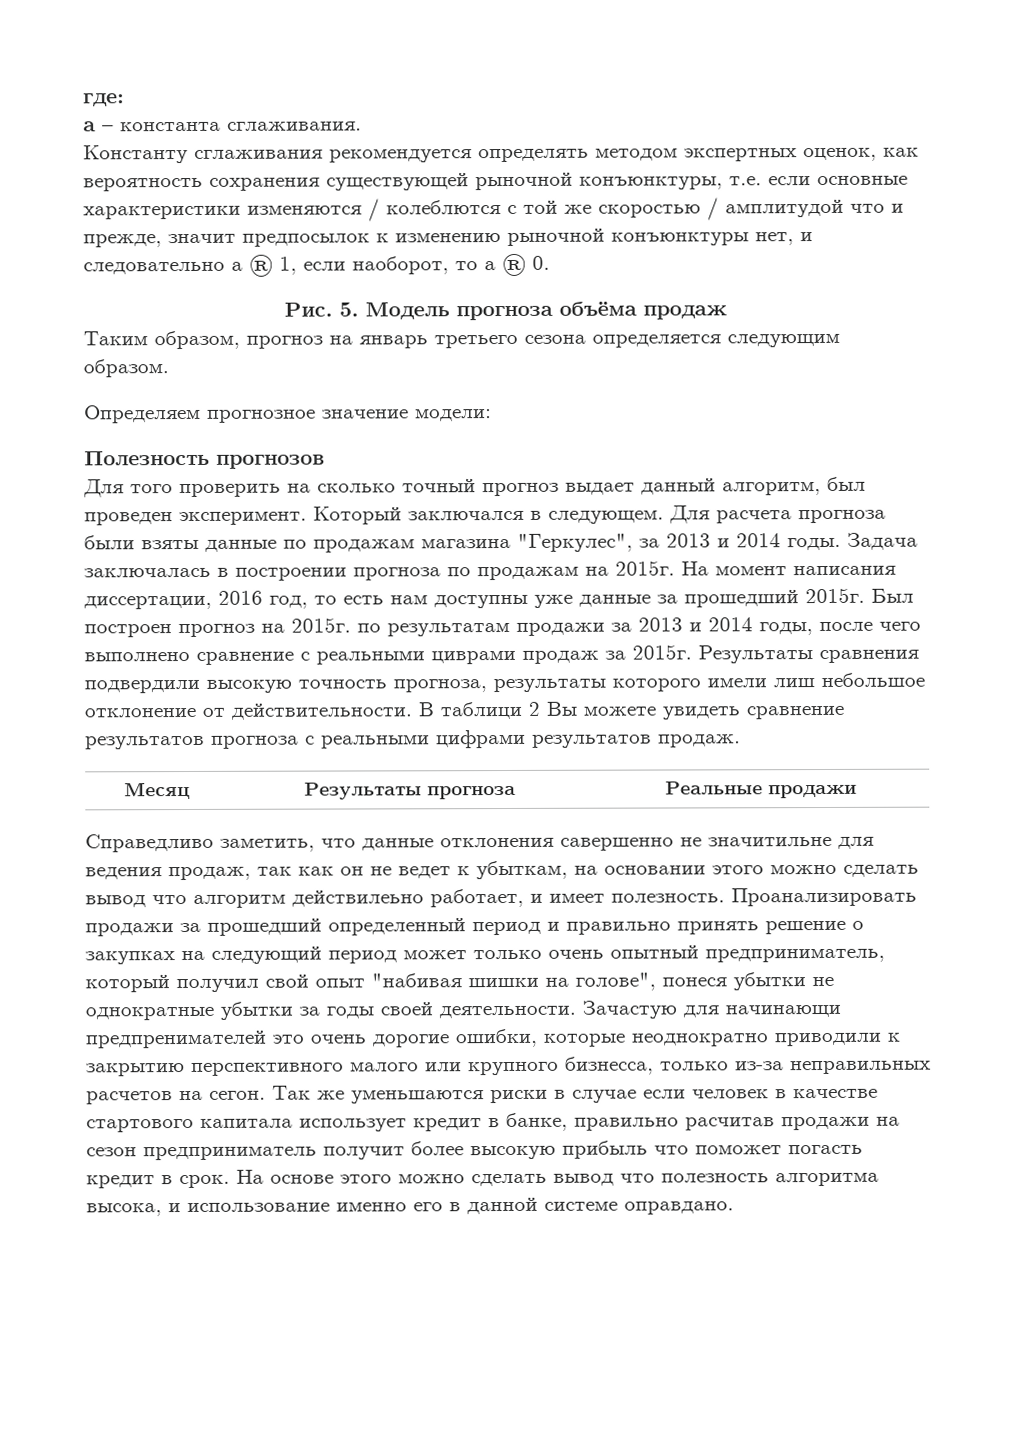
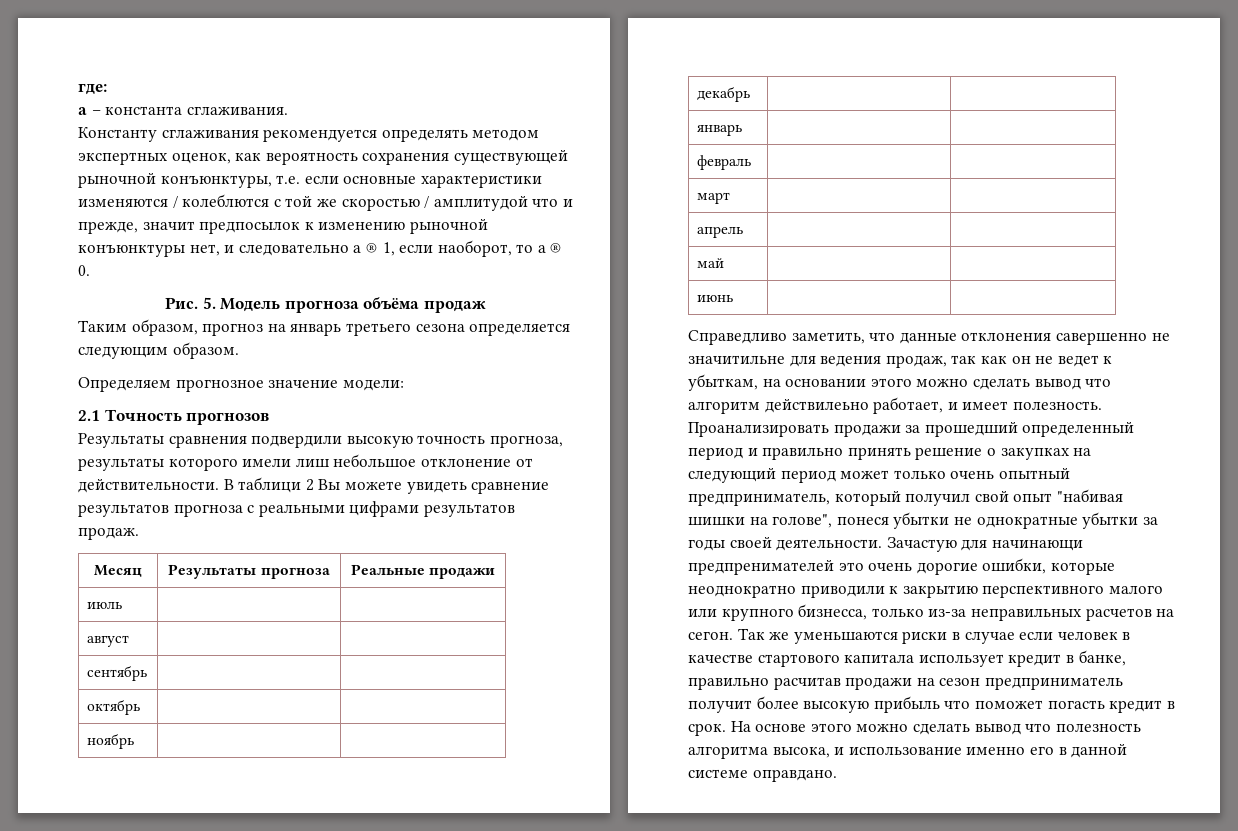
[84,450,210,466] Полезность -> [78,409,182,421] 2.1 Точность
[83,476,866,498] [84,505,886,526] [84,532,918,553] [84,560,896,581] [84,587,914,610] [84,617,921,638] [84,644,692,665] Для того проверить на сколько точный прогноз выдает данный алгоритм, был проведен эксперимент. Который заключался в следующем. Для расчета прогноза были взяты данные по продажам магазина "Геркулес", за 2013 и 2014 годы. Задача заключалась в построении прогноза по продажам на 2015г. На момент написания диссертации, 2016 год, то есть нам доступны уже данные за прошедший 2015г. Был построен прогноз на 2015г. по результатам продажи за 2013 и 2014 годы, после чего выполнено сравнение с реальными циврами продаж за 2015г. -> (270, 418) none
(857, 791) none -> [87,602,123,609] [87,635,130,647] [87,665,148,681] [87,699,141,715] [87,733,135,749] [697,86,751,102] [697,124,743,136] [697,155,752,170] [697,192,731,204] [697,226,744,238] [697,258,725,268] [697,295,734,302] // июль | | // август | | // сентябрь | | // октябрь | | // ноябрь | | // декабрь | | // январь | | // февраль | | // март | | // апрель | | // май | | // июнь | |

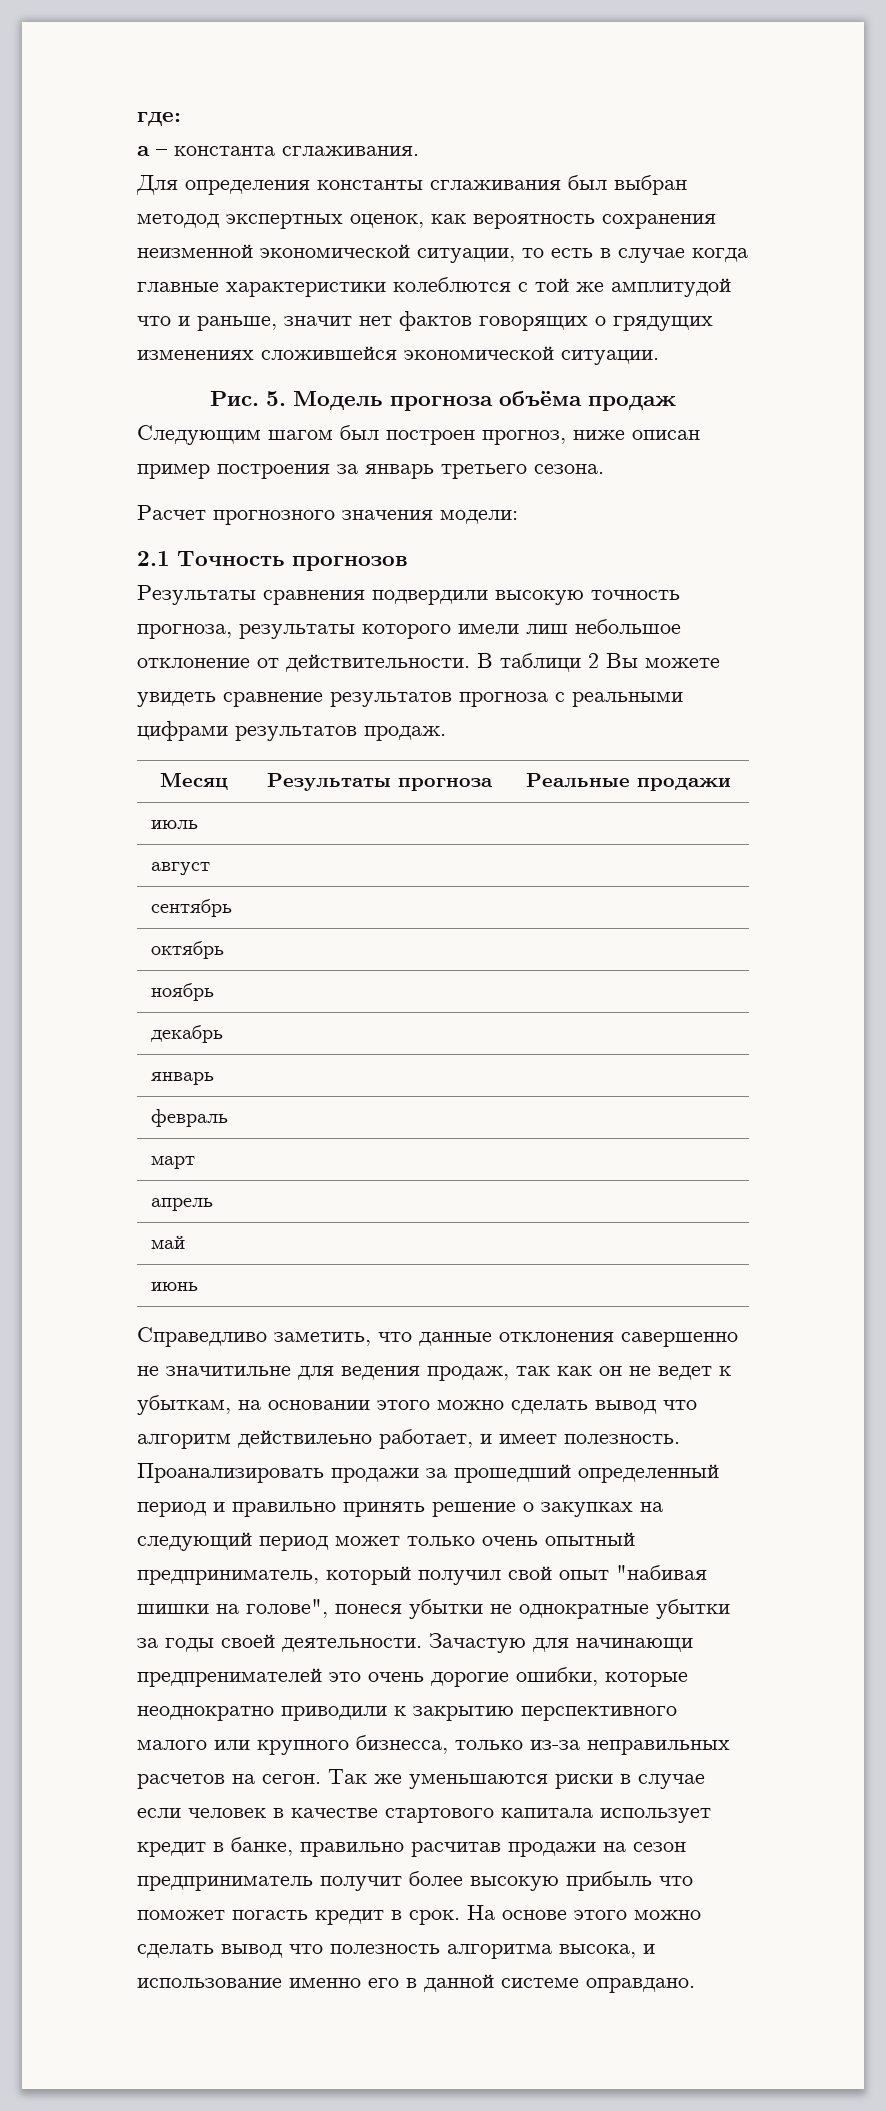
[78,127,540,142] Константу сглаживания рекомендуется определять методом -> [136,175,687,195] [137,214,220,228] Для определения константы сглаживания был выбран методод
[453,149,568,165] [78,172,542,188] [78,196,178,208] существующей рыночной конъюнктуры, т.е. если основные характеристики изменяются / -> [137,244,748,263] [137,282,386,297] неизменной экономической ситуации, то есть в случае когда главные характеристики
[341,196,430,211] скоростью / -> (604, 287) none
[78,218,488,234] [78,240,563,257] [78,265,90,276] прежде, значит предпосылок к изменению рыночной конъюнктуры нет, и следовательно а ® 1, если наоборот, то а ® 0. -> [197,311,713,331] [137,346,659,365] раньше, значит нет фактов говорящих о грядущих изменениях сложившейся экономической ситуации.
[78,319,571,336] [78,342,239,359] [78,377,339,392] Таким образом, прогноз на январь третьего сезона определяется следующим образом. // Определяем прогнозное значение -> [137,425,700,445] [137,464,604,479] [137,505,433,525] Следующим шагом был построен прогноз, ниже описан пример построения за январь третьего сезона. // Расчет прогнозного значения

